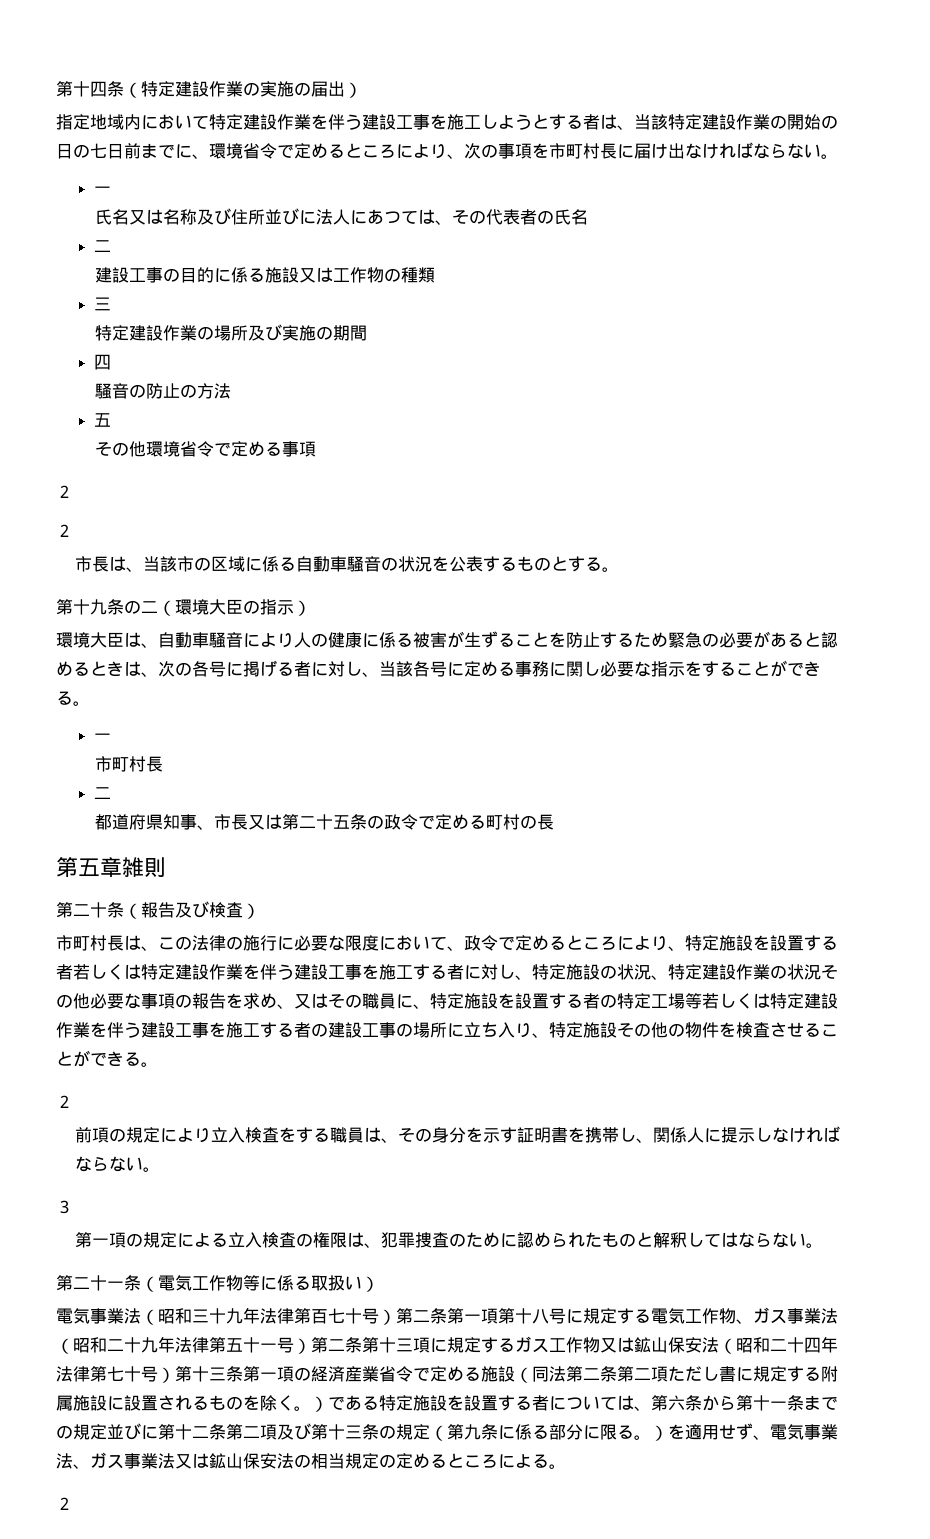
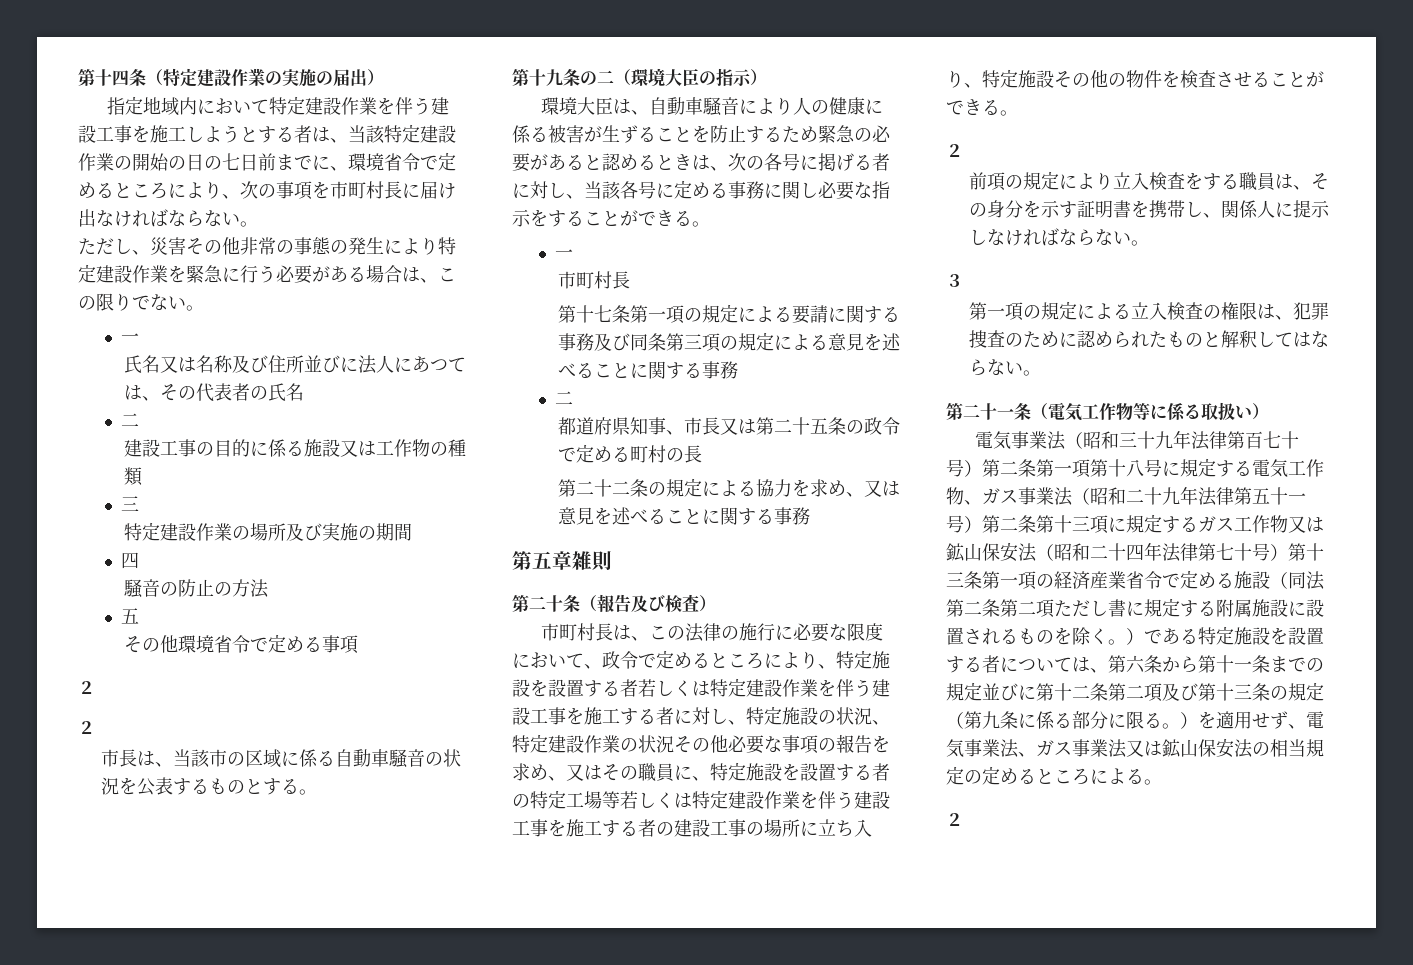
(838, 156) none -> [78,237,456,255] [78,264,456,284] [78,293,204,311] // ただし、災害その他非常の事態の発生により特定建設作業を緊急に行う必要がある場合は、この限りでない。
(163, 764) none -> [557,304,900,324] [557,332,901,352] [557,361,738,379] // 第十七条第一項の規定による要請に関する事務及び同条第三項の規定による意見を述べることに関する事務
(554, 822) none -> [557,478,900,497] [557,507,810,525] // 第二十二条の規定による協力を求め、又は意見を述べることに関する事務

